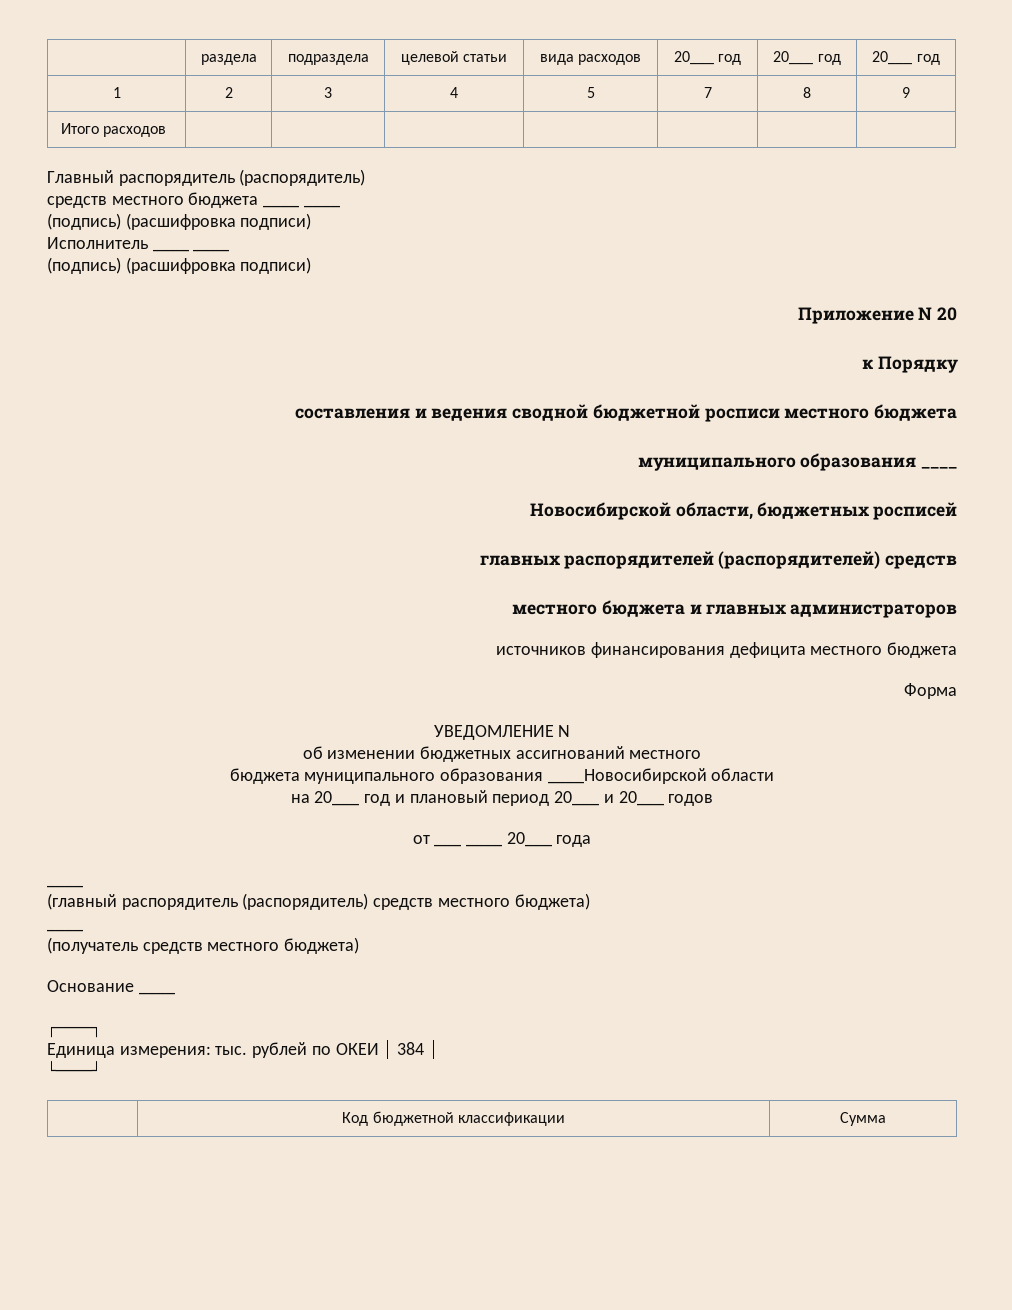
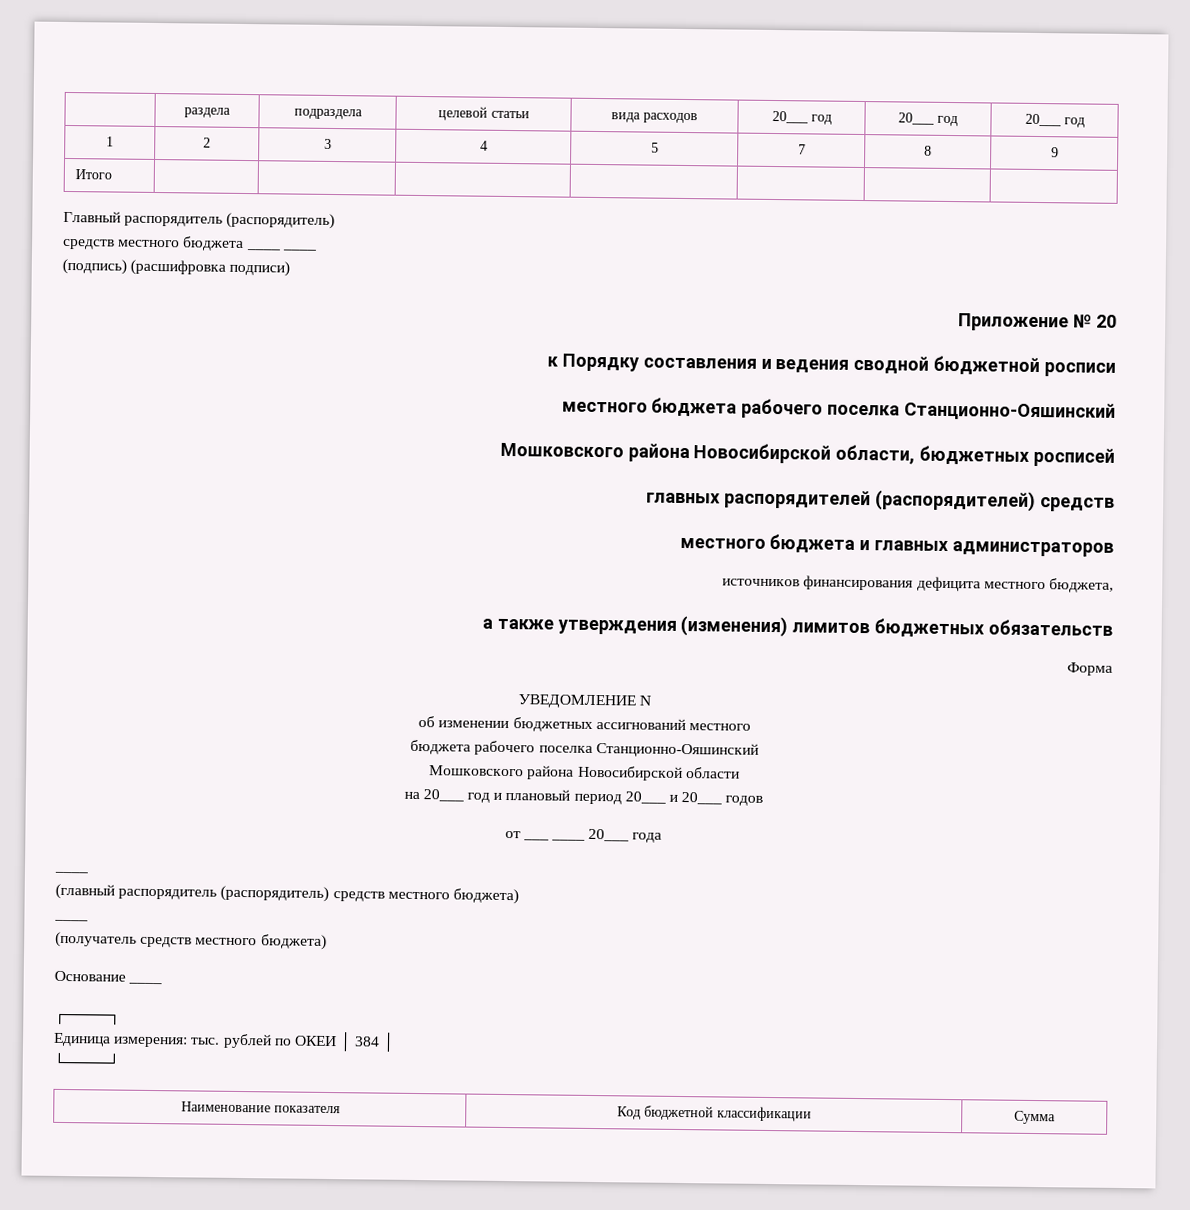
[103,126,167,137] расходов -> (112, 174) none
[47,237,148,249] [152,249,230,252] [47,257,312,274] // Исполнитель ____ ____ // (подпись) (расшифровка подписи) -> (291, 268) none
[918,307,933,320] N -> [1073,314,1093,328] №
(958, 364) // -> (639, 362) none
[784,404,958,421] [637,453,957,471] местного бюджета // муниципального образования ____ // -> [561,397,1116,421] [499,442,690,463] // местного бюджета рабочего поселка Станционно-Ояшинский // Мошковского района
[887,642,958,658] бюджета -> [1048,578,1114,593] [481,615,1113,638] бюджета, // а также утверждения (изменения) лимитов бюджетных обязательств
[304,768,707,784] муниципального образования ____Новосибирской -> [474,740,759,758] [429,765,683,781] рабочего поселка Станционно-Ояшинский // Мошковского района Новосибирской
(101, 1068) none -> [180,1101,341,1114] Наименование показателя

